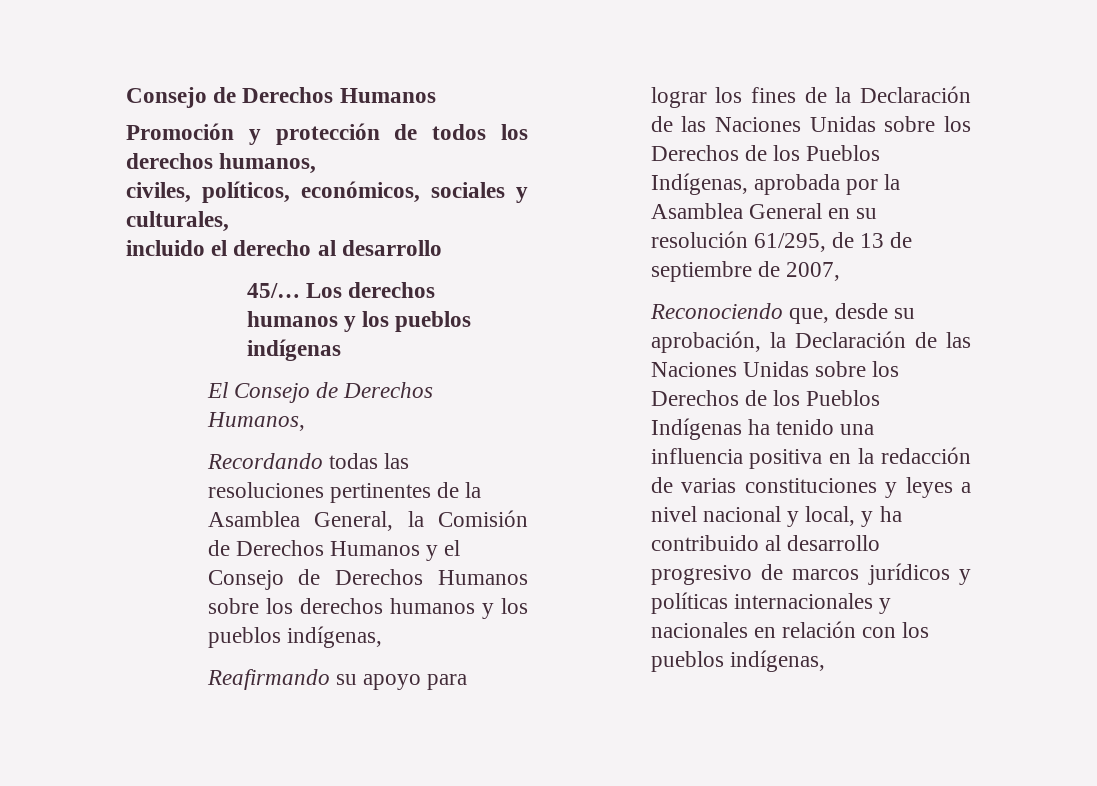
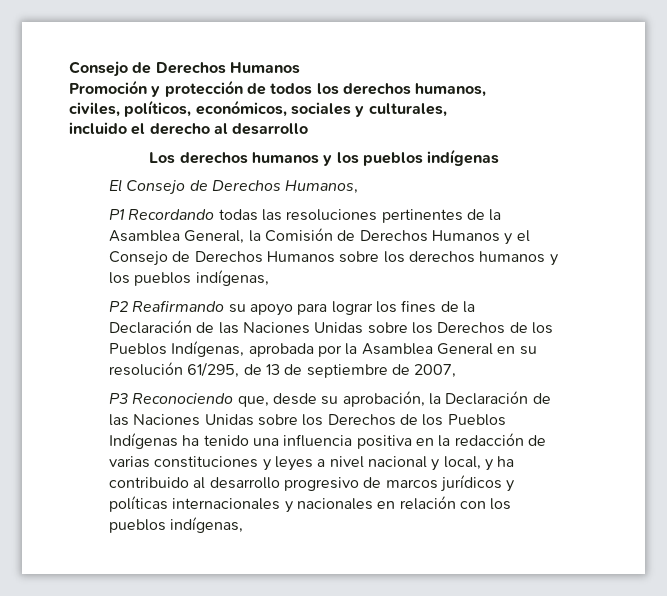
[246,283,300,298] 45/… -> (309, 129) none
(305, 421) none -> [109,209,126,220] P1
(382, 637) none -> [109,301,129,312] P2
(841, 271) none -> [109,393,129,404] P3

